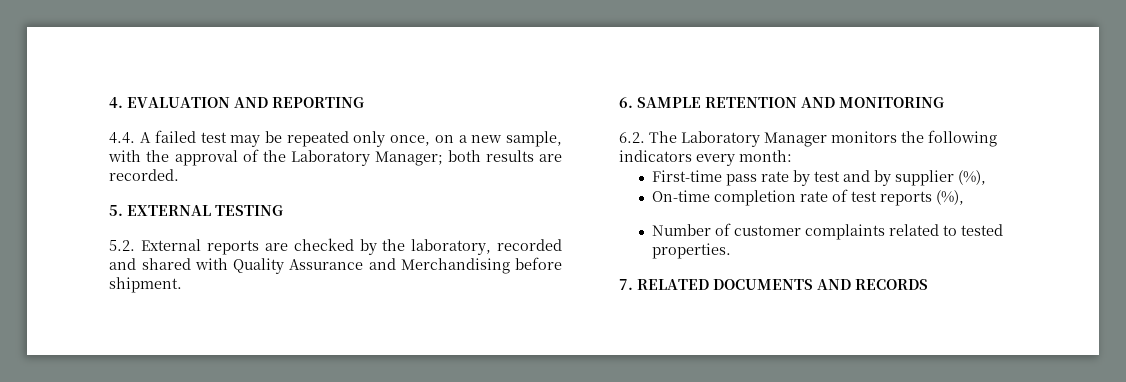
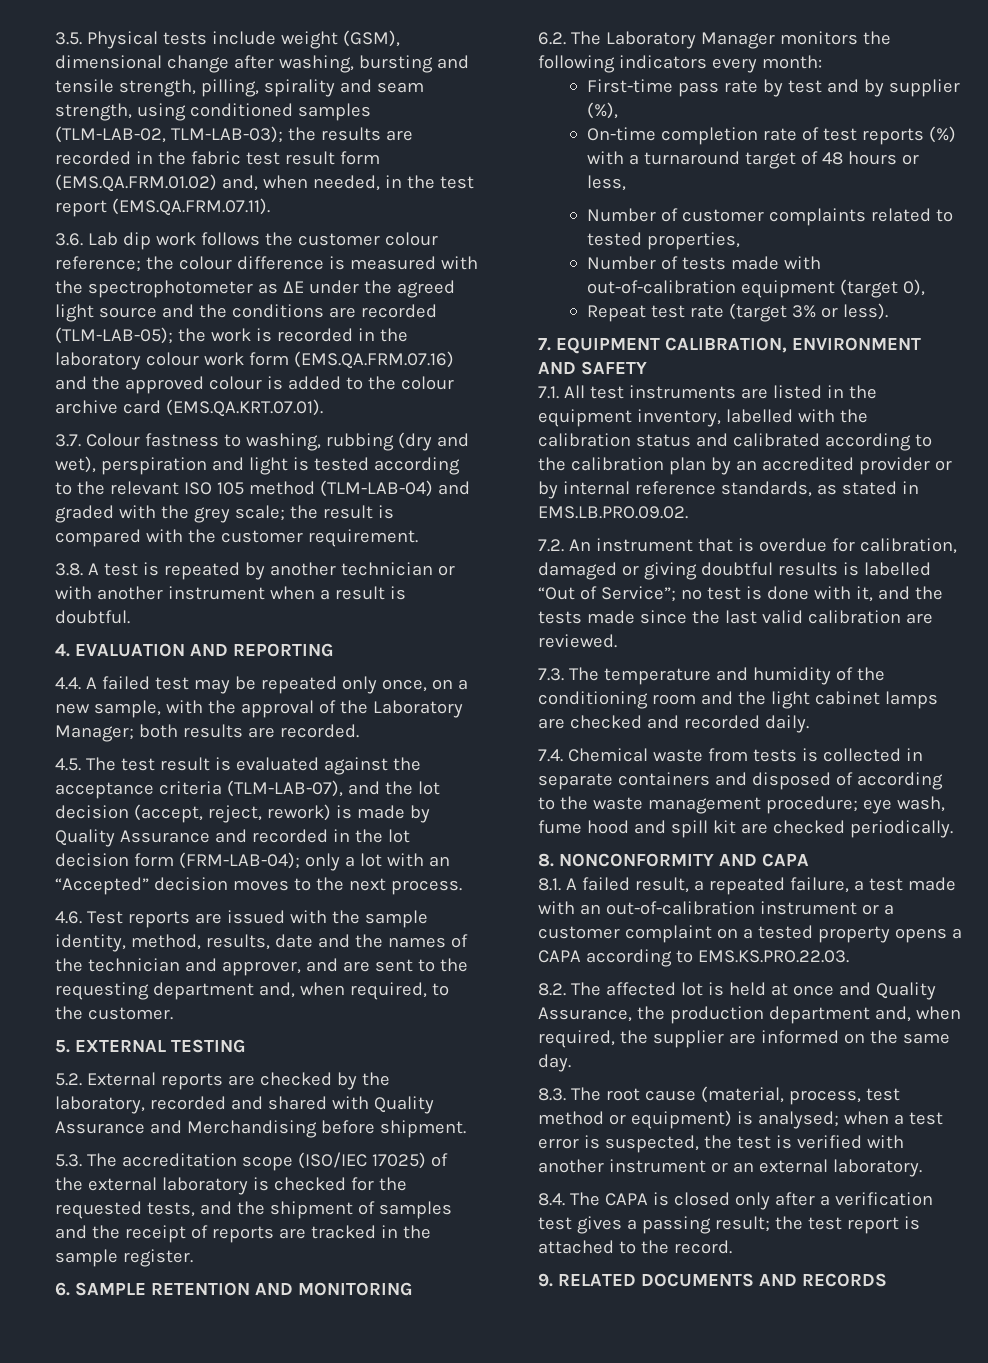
(109, 102) none -> [54,30,400,49] [54,55,469,73] [54,79,424,97] [54,103,371,121] [54,126,413,143] [54,151,380,165] [54,174,474,192] [54,198,270,217] [54,232,438,250] [54,256,478,272] [54,280,455,298] [54,304,437,322] [54,327,408,344] [54,351,454,370] [54,376,454,394] [54,399,323,417] [54,432,469,451] [54,456,460,475] [54,480,470,497] [54,505,394,523] [54,529,418,547] [54,562,455,580] [54,586,406,600] [54,610,130,624] 3.5. Physical tests include weight (GSM), dimensional change after washing, bursting and tensile strength, pilling, spirality and seam strength, using conditioned samples (TLM-LAB-02, TLM-LAB-03); the results are recorded in the fabric test result form (EMS.QA.FRM.01.02) and, when needed, in the test report (EMS.QA.FRM.07.11). // 3.6. Lab dip work follows the customer colour reference; the colour difference is measured with the spectrophotometer as ΔE under the agreed light source and the conditions are recorded (TLM-LAB-05); the work is recorded in the laboratory colour work form (EMS.QA.FRM.07.16) and the approved colour is added to the colour archive card (EMS.QA.KRT.07.01). // 3.7. Colour fastness to washing, rubbing (dry and wet), perspiration and light is tested according to the relevant ISO 105 method (TLM-LAB-04) and graded with the grey scale; the result is compared with the customer requirement. // 3.8. A test is repeated by another technician or with another instrument when a result is doubtful. //
(180, 175) none -> [54,757,421,775] [54,780,440,799] [54,804,430,823] [54,829,410,847] [54,852,450,871] [54,877,462,895] [54,910,428,928] [54,934,468,952] [54,958,468,976] [54,982,449,1000] [54,1006,173,1020] // 4.5. The test result is evaluated against the acceptance criteria (TLM-LAB-07), and the lot decision (accept, reject, rework) is made by Quality Assurance and recorded in the lot decision form (FRM-LAB-04); only a lot with an “Accepted” decision moves to the next process. // 4.6. Test reports are issued with the sample identity, method, results, date and the names of the technician and approver, and are sent to the requesting department and, when required, to the customer.
(183, 285) none -> [54,1152,448,1171] [54,1177,407,1195] [54,1201,452,1219] [54,1225,431,1243] [54,1249,193,1267] // 5.3. The accreditation scope (ISO/IEC 17025) of the external laboratory is checked for the requested tests, and the shipment of samples and the receipt of reports are tracked in the sample register.
[935,190,964,205] (%), -> [928,126,956,143] [586,151,919,169] [586,175,626,191] (%) with a turnaround target of 48 hours or less,
[651,243,731,259] [619,279,634,290] properties. // 7. -> [646,232,740,250] [586,256,821,270] [586,279,925,298] [586,303,888,322] [537,337,921,354] [537,361,647,375] [537,385,877,399] [537,409,868,427] [537,433,932,451] [537,457,952,475] [537,481,919,499] [537,506,688,519] [537,538,957,554] [537,562,931,580] [537,586,943,602] [537,610,933,624] [537,634,617,648] [537,667,885,685] [537,691,938,709] [537,715,809,733] [537,748,923,762] [537,772,943,790] [537,796,945,814] [537,820,953,838] [537,853,809,867] [537,877,956,895] [537,901,894,915] [537,925,962,943] [537,949,849,967] [537,982,936,1000] [537,1006,961,1024] [537,1030,950,1048] [537,1054,571,1072] [537,1086,900,1105] [537,1110,943,1129] [537,1135,904,1153] [537,1159,922,1177] [537,1192,933,1210] [537,1216,920,1234] [537,1240,732,1254] [537,1273,553,1287] properties, // Number of tests made with out-of-calibration equipment (target 0), // Repeat test rate (target 3% or less). // 7. EQUIPMENT CALIBRATION, ENVIRONMENT AND SAFETY // 7.1. All test instruments are listed in the equipment inventory, labelled with the calibration status and calibrated according to the calibration plan by an accredited provider or by internal reference standards, as stated in EMS.LB.PRO.09.02. // 7.2. An instrument that is overdue for calibration, damaged or giving doubtful results is labelled “Out of Service”; no test is done with it, and the tests made since the last valid calibration are reviewed. // 7.3. The temperature and humidity of the conditioning room and the light cabinet lamps are checked and recorded daily. // 7.4. Chemical waste from tests is collected in separate containers and disposed of according to the waste management procedure; eye wash, fume hood and spill kit are checked periodically. // 8. NONCONFORMITY AND CAPA // 8.1. A failed result, a repeated failure, a test made with an out-of-calibration instrument or a customer complaint on a tested property opens a CAPA according to EMS.KS.PRO.22.03. // 8.2. The affected lot is held at once and Quality Assurance, the production department and, when required, the supplier are informed on the same day. // 8.3. The root cause (material, process, test method or equipment) is analysed; when a test error is suspected, the test is verified with another instrument or an external laboratory. // 8.4. The CAPA is closed only after a verification test gives a passing result; the test report is attached to the record. // 9.

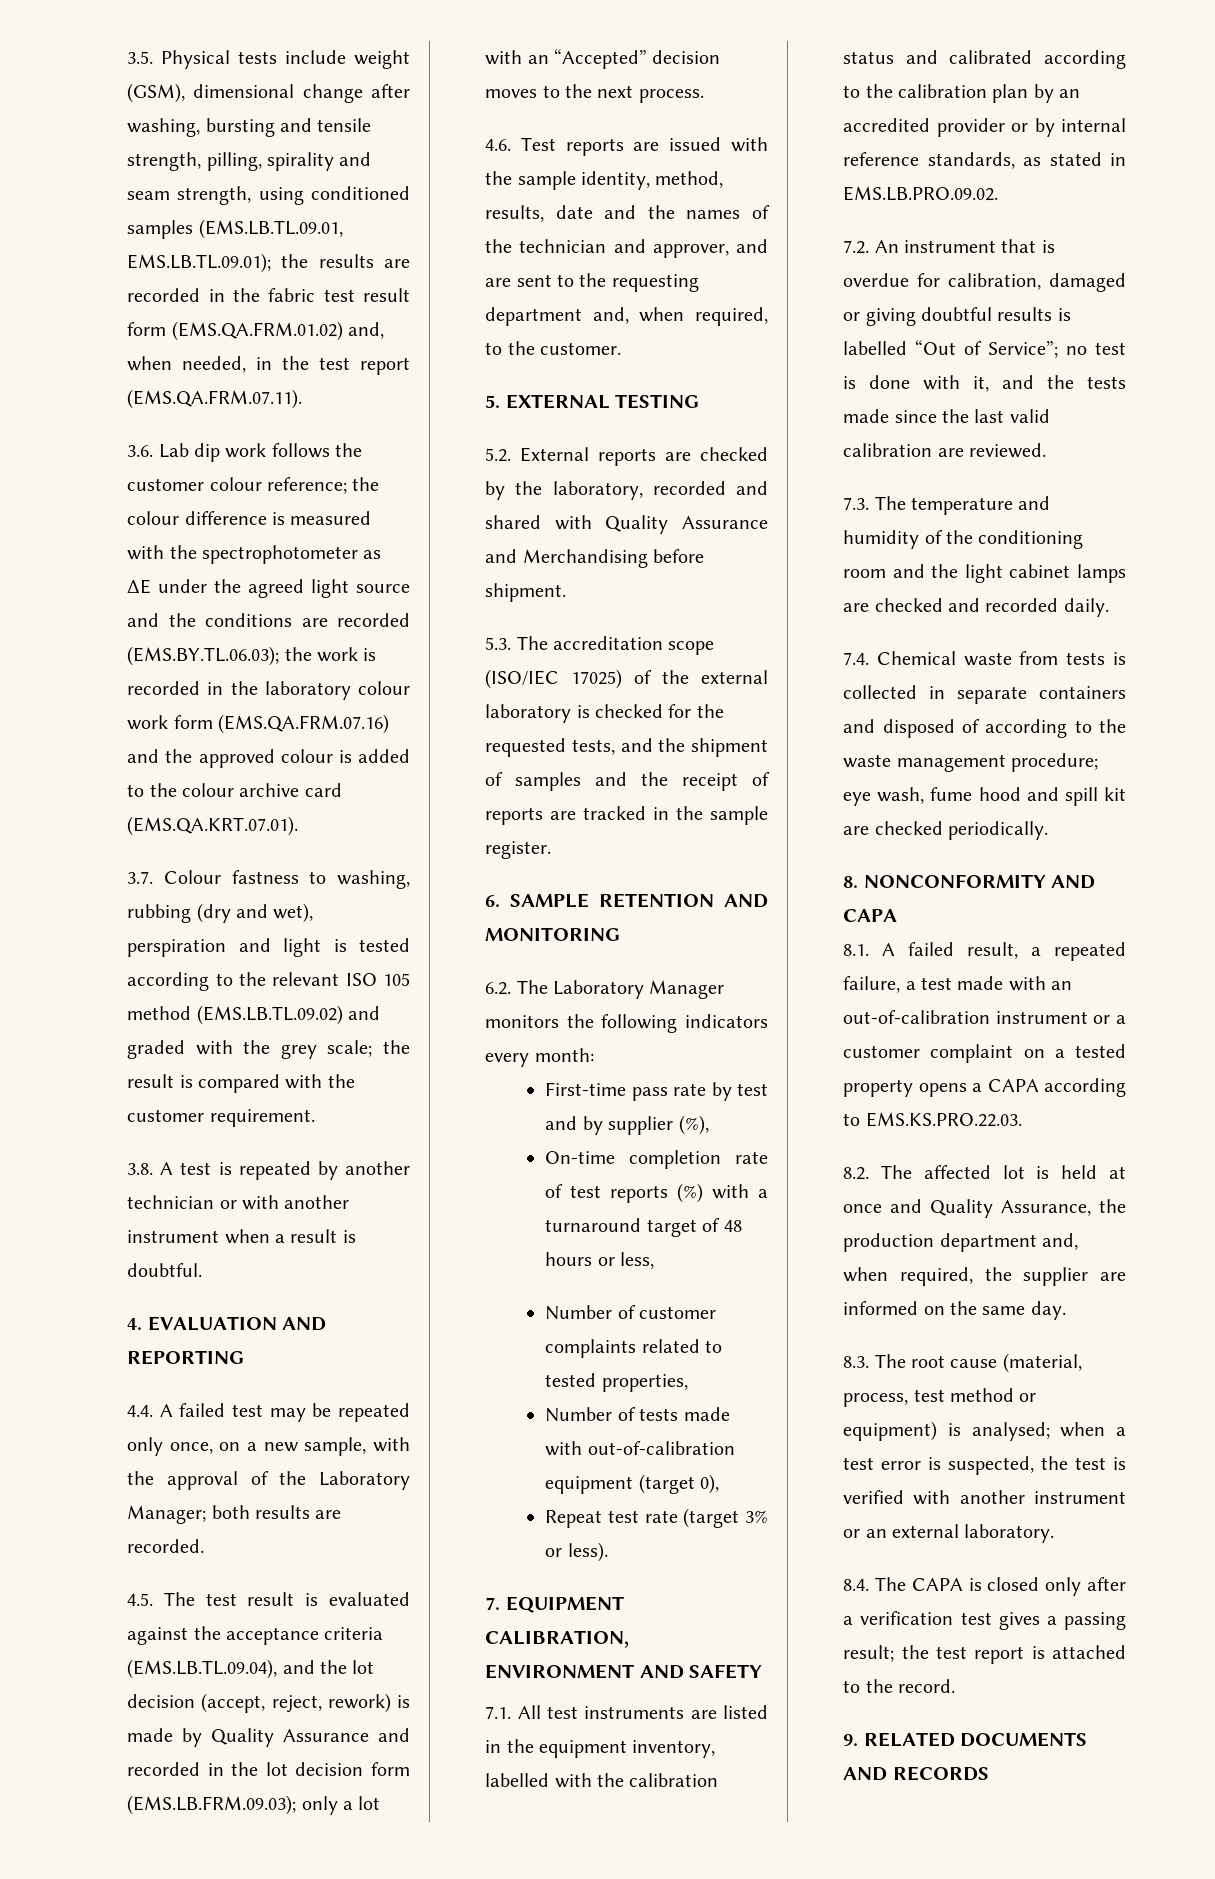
[54,126,283,143] (TLM-LAB-02, TLM-LAB-03); -> [198,219,343,239] [127,253,272,273] (EMS.LB.TL.09.01, EMS.LB.TL.09.01);
[54,327,173,344] (TLM-LAB-05); -> [127,646,280,666] (EMS.BY.TL.06.03);
[319,480,433,497] (TLM-LAB-04) -> [196,1005,343,1025] (EMS.LB.TL.09.02)
[226,780,343,797] (TLM-LAB-07), -> [127,1659,278,1679] (EMS.LB.TL.09.04),
[178,852,300,869] (FRM-LAB-04); -> [127,1795,297,1815] (EMS.LB.FRM.09.03);

